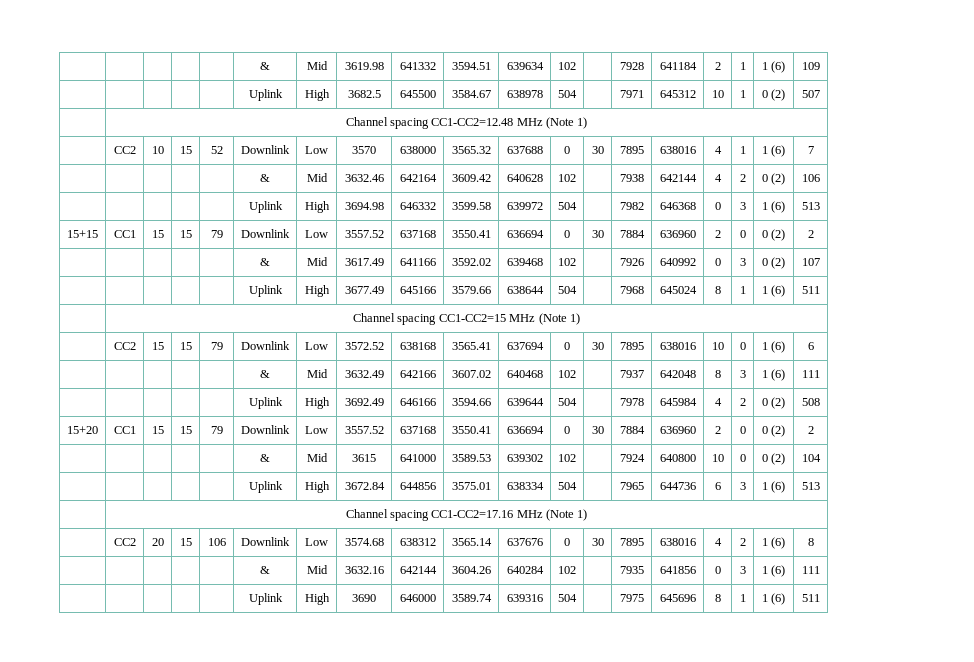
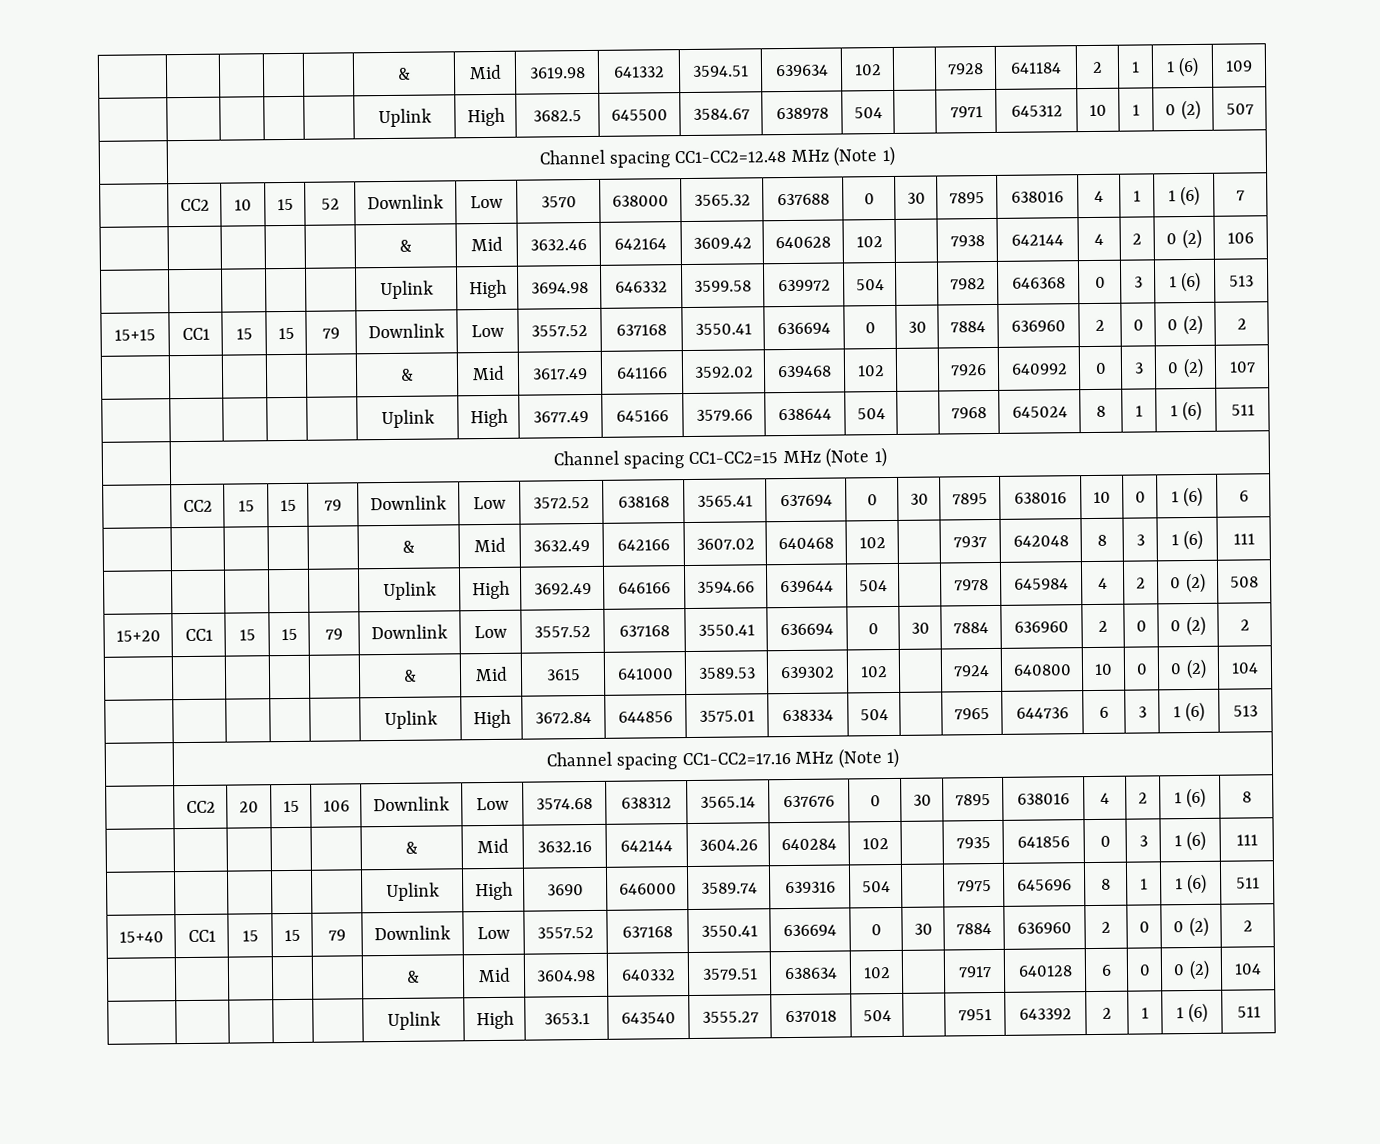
(820, 598) none -> [118,931,164,943] [187,929,216,943] [241,930,259,942] [283,929,301,942] [328,929,346,941] [374,925,451,941] [477,926,510,940] [537,926,594,939] [622,926,673,938] [700,925,758,937] [783,924,837,937] [870,924,882,936] [913,923,933,935] [956,923,992,935] [1017,922,1072,934] [1101,921,1111,933] [1138,921,1150,933] [1173,916,1209,938] [1242,920,1253,932] [406,970,420,983] [477,967,511,983] [536,969,596,982] [620,969,676,981] [701,968,758,980] [783,967,838,980] [862,967,891,979] [957,966,992,978] [1017,965,1073,977] [1101,964,1112,976] [1138,964,1151,976] [1173,959,1210,981] [1234,963,1262,975] [386,1011,441,1031] [475,1010,514,1030] [543,1013,590,1025] [621,1012,676,1024] [701,1011,759,1023] [785,1010,837,1023] [862,1010,892,1022] [958,1009,992,1021] [1019,1008,1072,1020] [1102,1007,1112,1019] [1141,1007,1149,1019] [1175,1002,1209,1024] [1236,1006,1261,1018] // 15+40 | CC1 | 15 | 15 | 79 | Downlink | Low | 3557.52 | 637168 | 3550.41 | 636694 | 0 | 30 | 7884 | 636960 | 2 | 0 | 0 (2) | 2 // | | | | | & | Mid | 3604.98 | 640332 | 3579.51 | 638634 | 102 | | 7917 | 640128 | 6 | 0 | 0 (2) | 104 // | | | | | Uplink | High | 3653.1 | 643540 | 3555.27 | 637018 | 504 | | 7951 | 643392 | 2 | 1 | 1 (6) | 511

